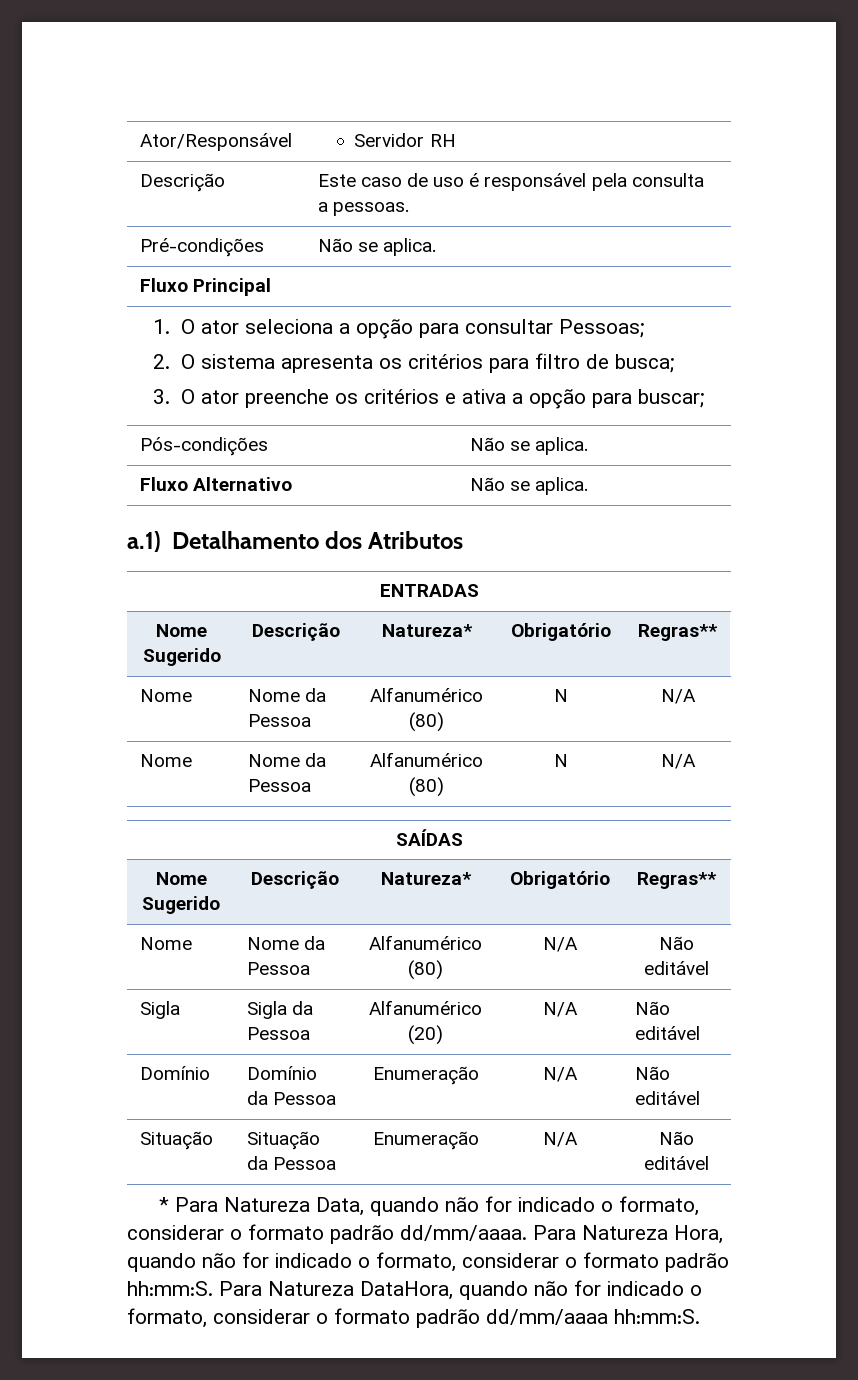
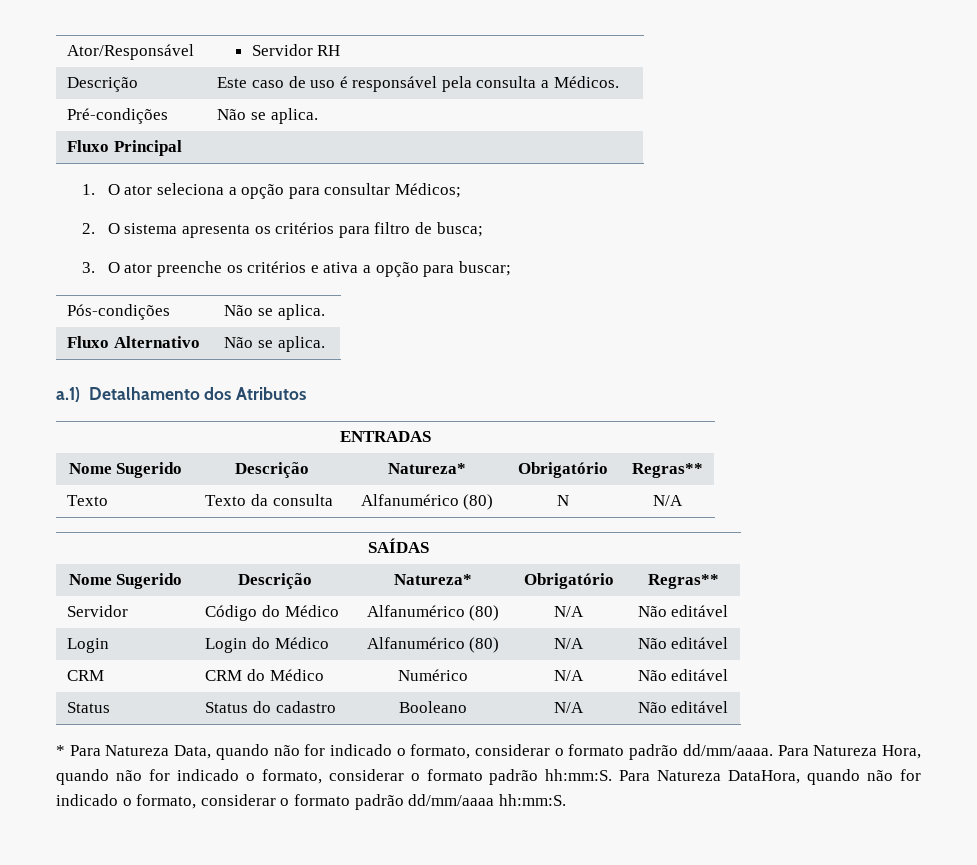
[332,202,410,216] pessoas. -> [553,76,619,88] Médicos.
[558,319,644,338] Pessoas; -> [394,183,461,198] Médicos;
[139,689,192,702] [247,688,326,702] [247,714,311,727] [370,687,483,702] [409,712,444,732] [554,689,568,702] [660,689,696,704] [139,754,192,767] [247,753,326,767] [247,779,311,792] Nome | Nome da Pessoa | Alfanumérico (80) | N | N/A // Nome | Nome da Pessoa -> [67,495,109,506] [205,494,333,506] Texto | Texto da consulta
[139,937,192,950] [246,936,325,950] [246,962,310,975] [369,935,482,950] [408,960,443,980] [542,937,578,952] [659,936,694,950] [644,961,709,975] [139,1001,180,1019] [246,1001,313,1019] [246,1027,310,1040] [369,1000,482,1015] [408,1025,443,1045] [542,1002,578,1017] [634,1001,670,1015] [634,1026,700,1040] [139,1066,210,1080] [246,1066,317,1080] [246,1091,336,1105] [372,1066,479,1085] [542,1067,578,1082] [634,1066,670,1080] [634,1091,700,1105] [139,1131,213,1150] [246,1131,320,1150] [246,1156,336,1170] [372,1131,479,1150] Nome | Nome da Pessoa | Alfanumérico (80) | N/A | Não editável // Sigla | Sigla da Pessoa | Alfanumérico (20) | N/A | Não editável // Domínio | Domínio da Pessoa | Enumeração | N/A | Não editável // Situação | Situação da Pessoa | Enumeração -> [67,605,129,617] [205,605,339,621] [366,605,500,621] [554,606,584,617] [637,605,729,617] [67,638,110,653] [205,637,329,653] [366,637,500,653] [554,638,584,649] [637,637,729,649] [67,670,105,681] [205,669,324,681] [398,669,468,681] [554,670,584,681] [637,669,729,681] [67,702,111,713] [205,701,336,713] [399,701,467,713] Servidor | Código do Médico | Alfanumérico (80) | N/A | Não editável // Login | Login do Médico | Alfanumérico (80) | N/A | Não editável // CRM | CRM do Médico | Numérico | N/A | Não editável // Status | Status do cadastro | Booleano

